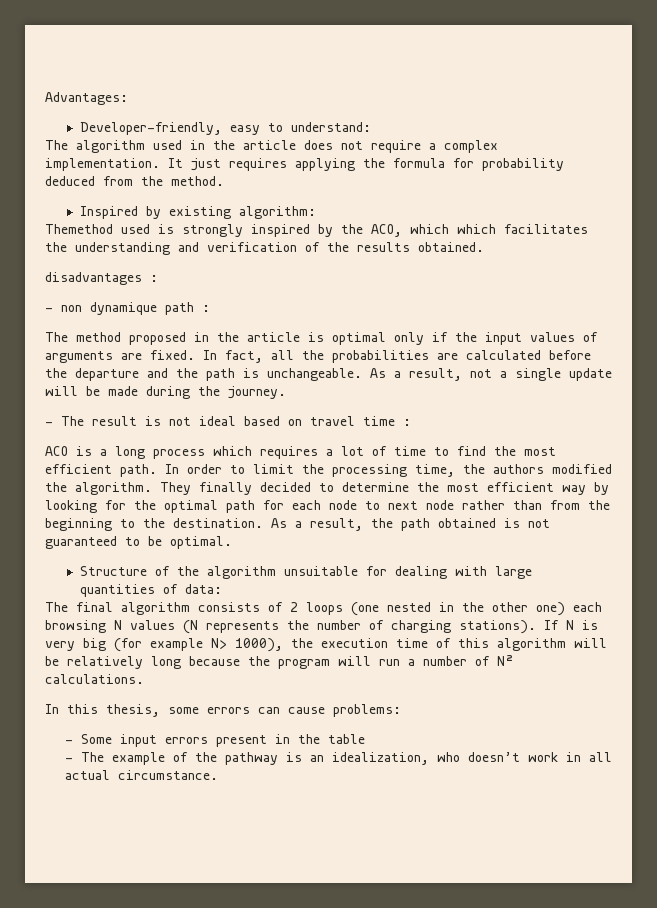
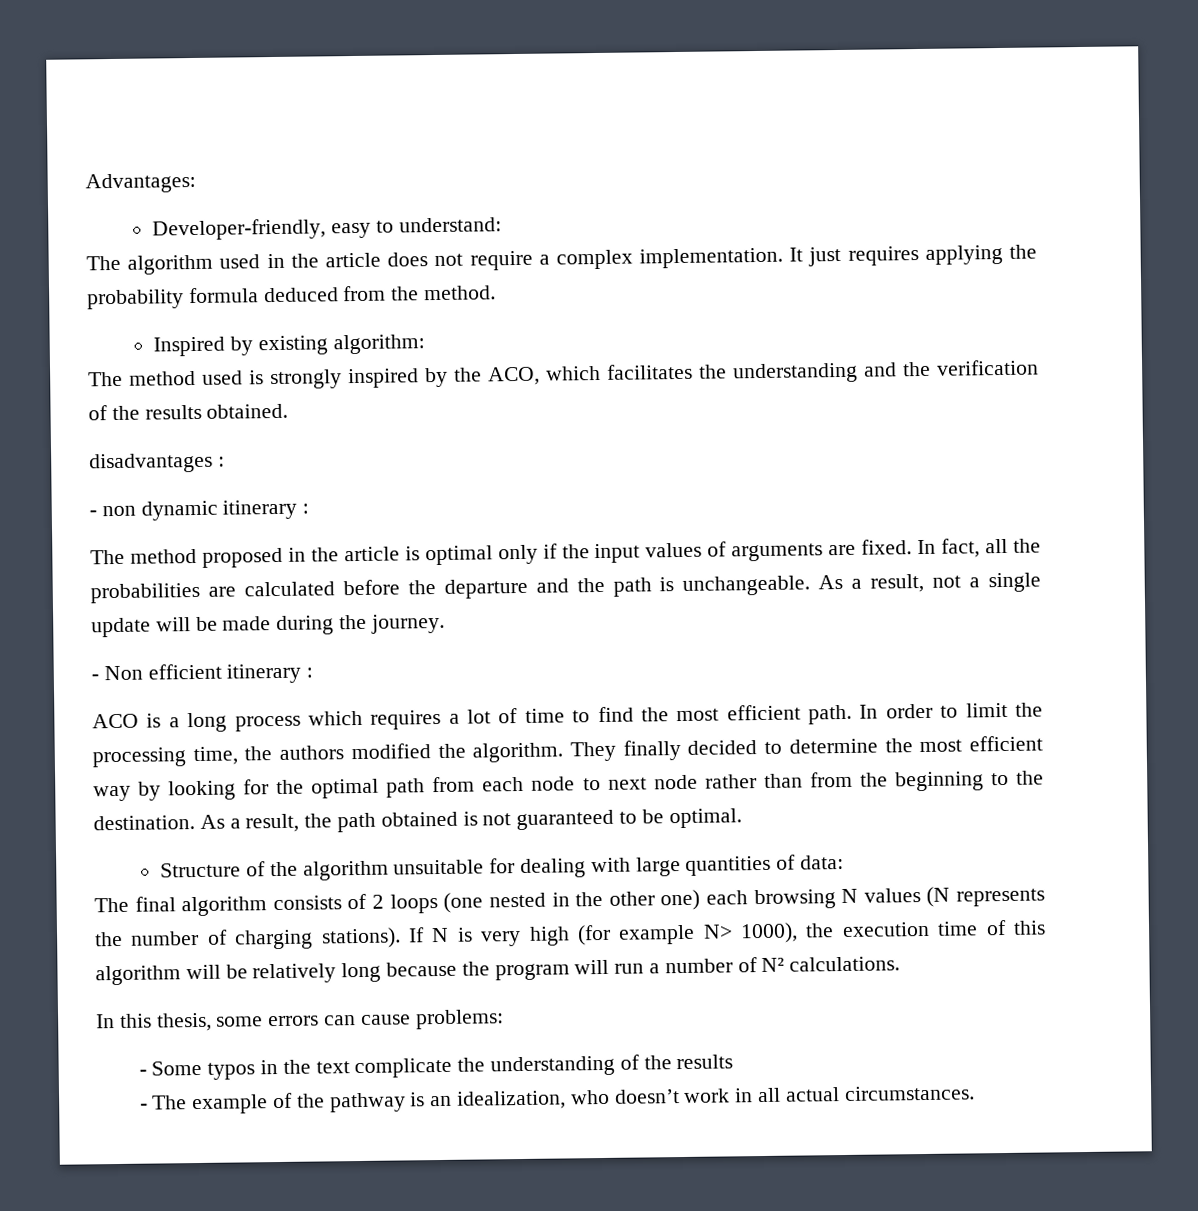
[393,158,564,171] formula for probability -> [87,287,259,310] probability formula
[45,224,113,234] Themethod -> [88,370,196,387] The method
[457,224,496,234] which -> (601, 373) none
(199, 247) none -> [903,361,931,377] the
[90,302,194,315] dynamique path -> [140,499,298,521] dynamic itinerary
[61,416,395,426] The result is not ideal based on travel time -> [103,663,302,684] Non efficient itinerary
[263,500,284,510] for -> [432,776,476,793] from
[83,638,106,651] big -> [528,926,570,946] high
[119,734,365,747] input errors present in the table -> [207,1054,734,1080] typos in the text complicate the understanding of the results
[117,770,218,780] circumstance. -> [843,1085,975,1102] circumstances.

